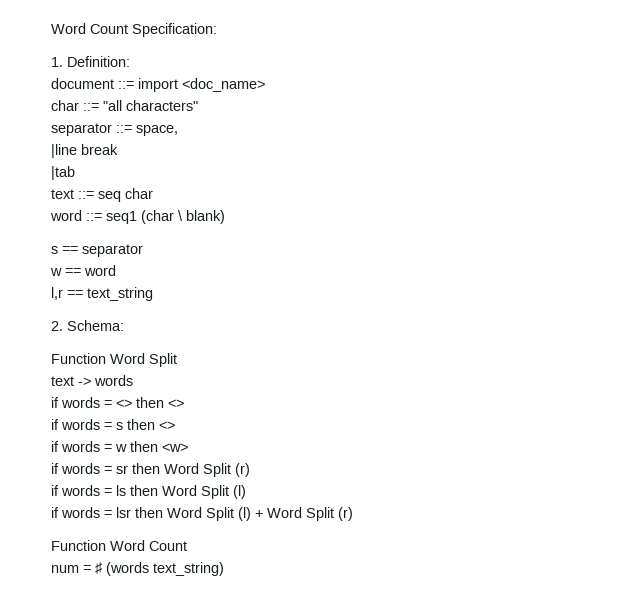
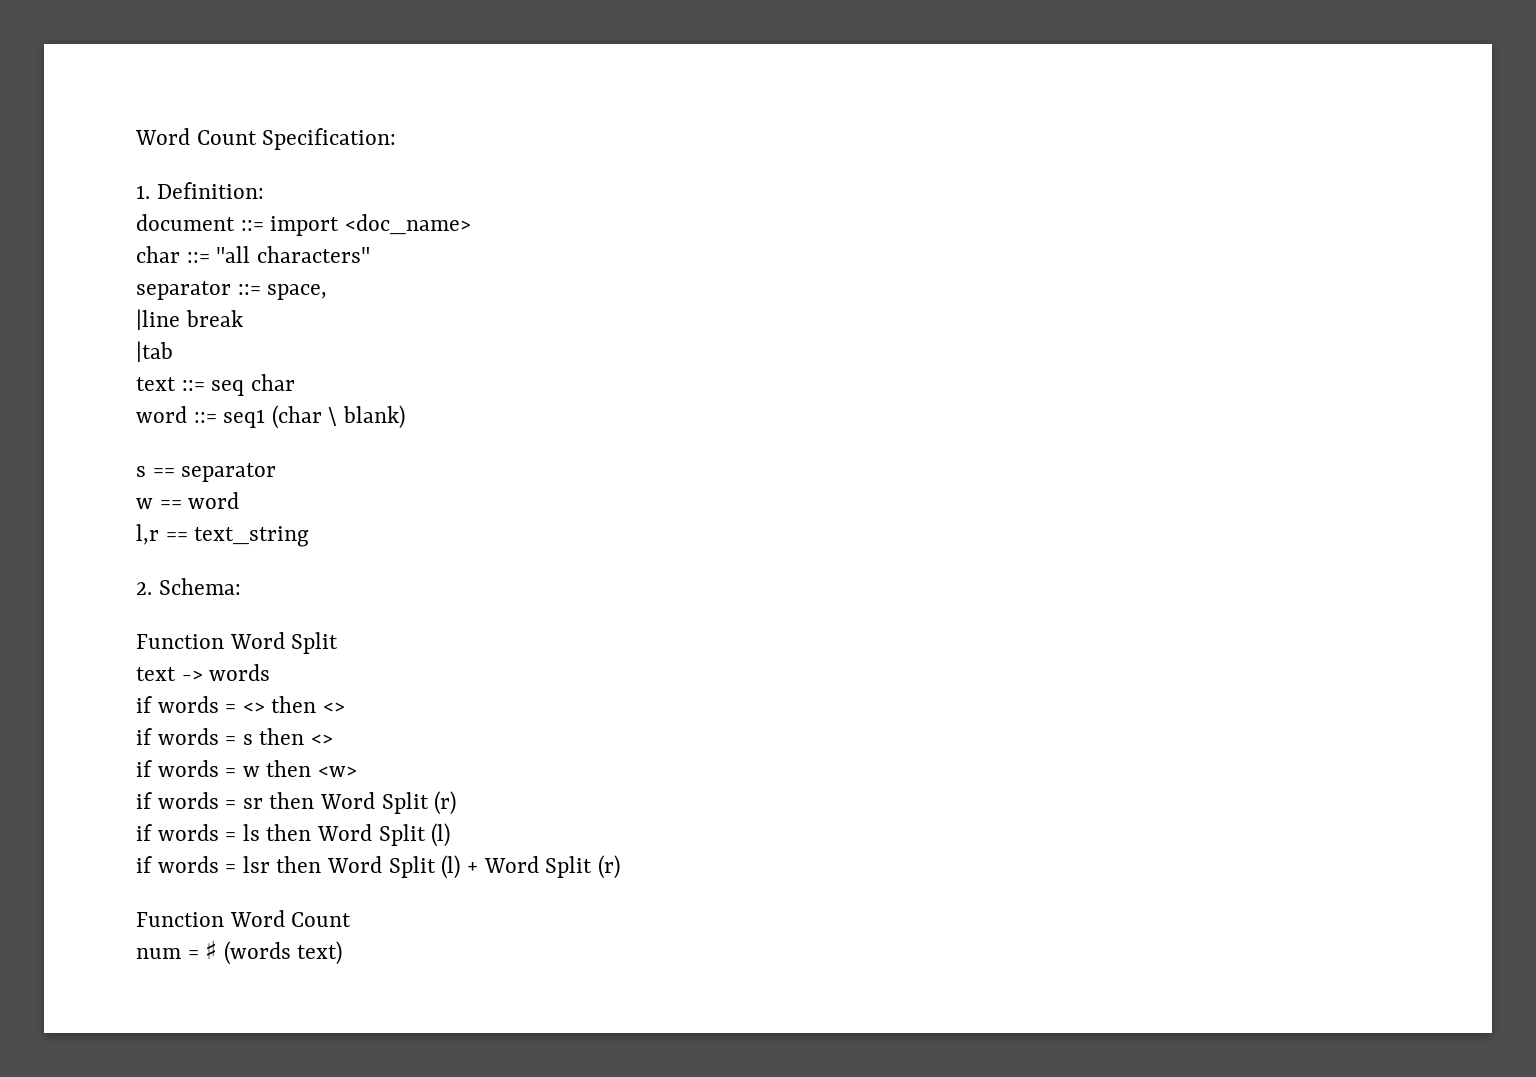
[153,562,224,576] text_string) -> [297,941,343,965] text)

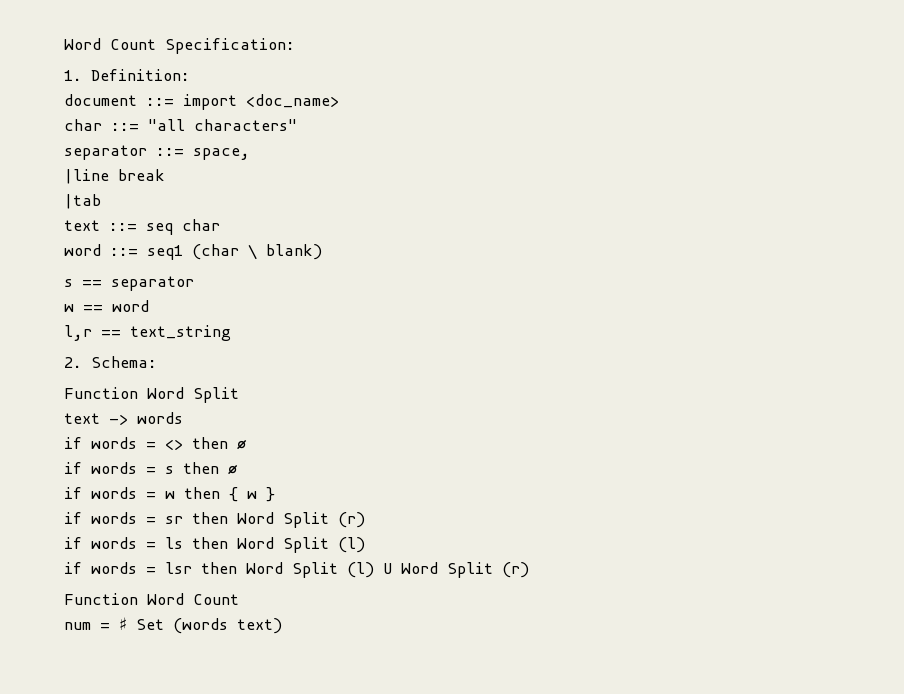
[323,702,346,713] <> -> [237,439,247,450] ∅
[311,734,334,745] <> -> [228,464,238,475] ∅
[318,766,358,777] <w> -> [229,487,275,502] { w }
[466,862,478,873] + -> [383,563,392,574] U
(218, 949) none -> [136,619,164,630] Set

